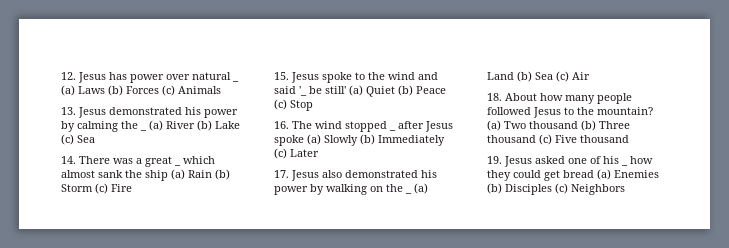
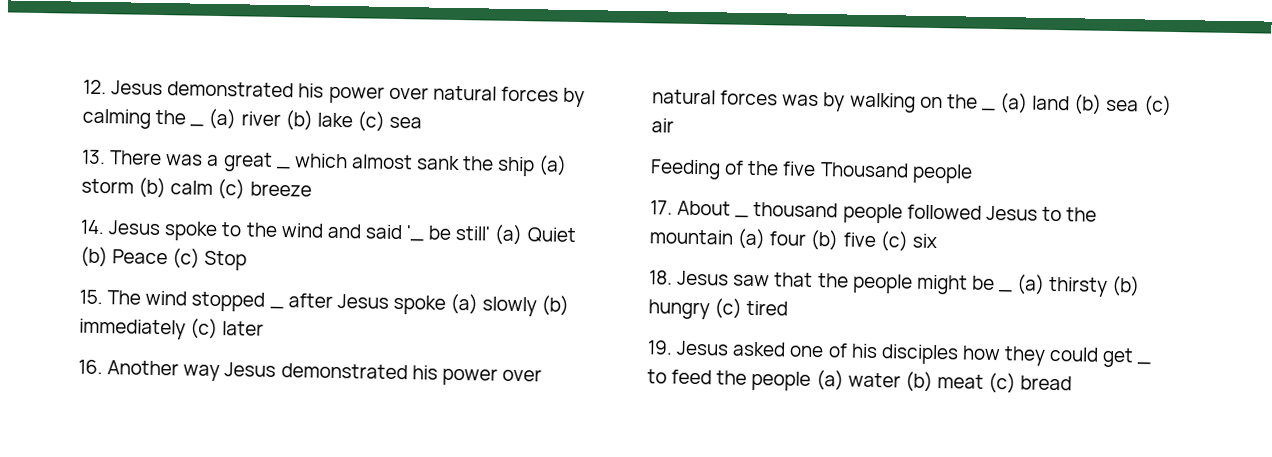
[109,72,231,83] [232,80,239,82] [61,85,221,96] [61,107,238,118] has power over natural _ (a) Laws (b) Forces (c) Animals // 13. Jesus demonstrated his power -> [167,81,559,104] demonstrated his power over natural forces
[166,120,240,131] [61,134,95,145] [61,156,76,164] River (b) Lake (c) Sea // 14. -> [240,110,423,132] [82,149,106,165] river (b) lake (c) sea // 13.
[188,169,230,180] [61,183,132,194] [274,72,289,80] Rain (b) Storm (c) Fire // 15. -> [81,177,312,200] [80,219,105,235] storm (b) calm (c) breeze // 14.
[274,121,289,129] 16. -> [79,289,103,305] 15.
[324,134,445,146] [274,148,319,159] [274,170,437,181] [274,186,308,195] Slowly (b) Immediately (c) Later // 17. Jesus also demonstrated his power -> [482,295,570,317] [79,318,265,340] [78,359,542,386] [652,89,820,107] slowly (b) immediately (c) later // 16. Another way Jesus demonstrated his power over natural forces was
[487,71,590,82] [487,93,595,104] Land (b) Sea (c) Air // 18. About how many -> [1032,94,1172,116] [651,118,674,133] [650,159,973,184] [650,200,839,218] land (b) sea (c) air // Feeding of the five Thousand people // 17. About _ thousand
[597,107,653,115] [487,120,630,131] [487,134,629,145] mountain? (a) Two thousand (b) Three thousand (c) Five thousand -> [649,228,937,252] [649,270,1141,297] [648,298,789,320] mountain (a) four (b) five (c) six // 18. Jesus saw that the people might be _ (a) thirsty (b) hungry (c) tired
[621,164,628,166] _ -> [880,344,959,365] disciples
[563,169,659,180] [487,183,625,195] bread (a) Enemies (b) Disciples (c) Neighbors -> [1137,361,1152,365] [647,369,1073,394] _ to feed the people (a) water (b) meat (c) bread

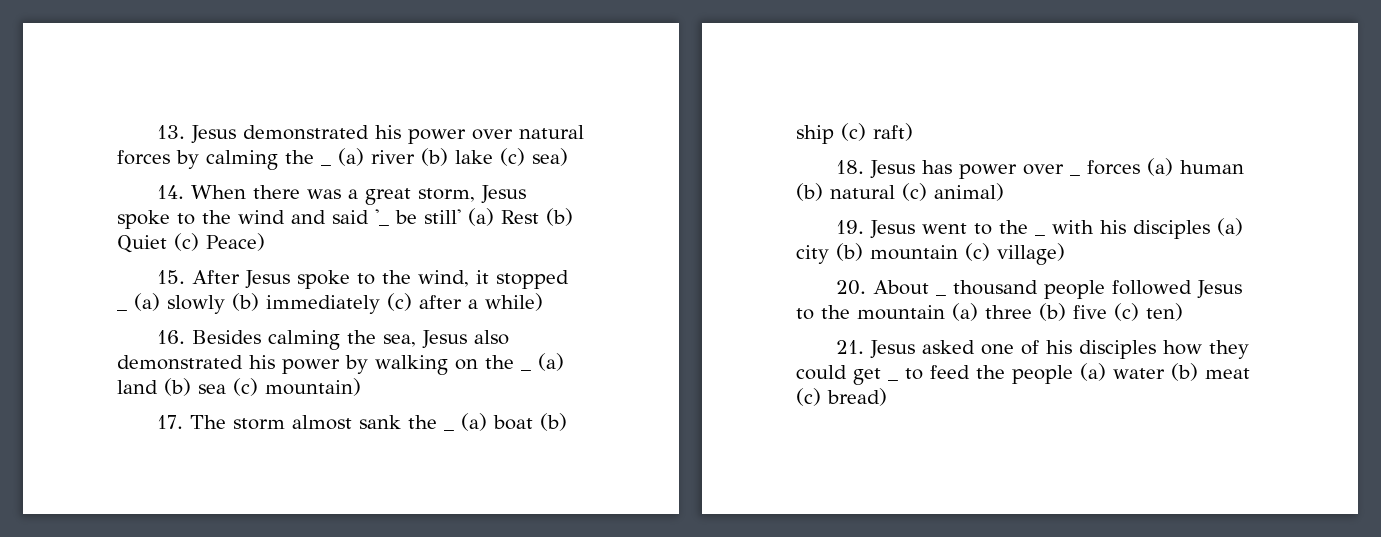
[83,79,107,95] 12. -> [157,125,186,139] 13.
[389,116,423,129] [82,149,568,177] [81,177,312,200] [80,219,105,235] sea // 13. There was a great _ which almost sank the ship (a) storm (b) calm (c) breeze // 14. -> [532,148,568,166] [157,185,476,205] sea) // 14. When there was a great storm,
[526,227,577,243] [80,246,248,271] [79,289,446,315] Quiet (b) Peace (c) Stop // 15. The wind stopped _ after Jesus spoke -> [501,208,573,226] [117,233,265,253] [157,270,570,289] [117,309,127,311] Rest (b) Quiet (c) Peace) // 15. After Jesus spoke to the wind, it stopped _
[222,321,265,336] [78,359,542,386] [652,89,820,107] later // 16. Another way Jesus demonstrated his power over natural forces was -> [419,293,543,311] [157,330,510,350] [117,355,340,374] after a while) // 16. Besides calming the sea, Jesus also demonstrated his power
[651,118,674,133] [650,159,973,184] [650,200,673,215] air // Feeding of the five Thousand people // 17. -> [265,378,361,396] [157,415,438,430] [444,413,568,431] [796,123,913,144] [836,158,1245,179] [796,183,1004,201] [836,220,1029,239] [1035,234,1046,236] [1052,218,1244,239] [796,243,1065,265] [836,280,867,295] mountain) // 17. The storm almost sank the _ (a) boat (b) ship (c) raft) // 18. Jesus has power over _ forces (a) human (b) natural (c) animal) // 19. Jesus went to the _ with his disciples (a) city (b) mountain (c) village) // 20.
[769,231,807,246] four -> [985,305,1032,319] three
[911,233,937,249] [649,270,1141,297] [648,298,789,320] [647,340,673,355] six // 18. Jesus saw that the people might be _ (a) thirsty (b) hungry (c) tired // 19. -> [1146,303,1183,321] [836,340,865,354] ten) // 21.
[1020,375,1073,391] bread -> [827,388,887,406] bread)

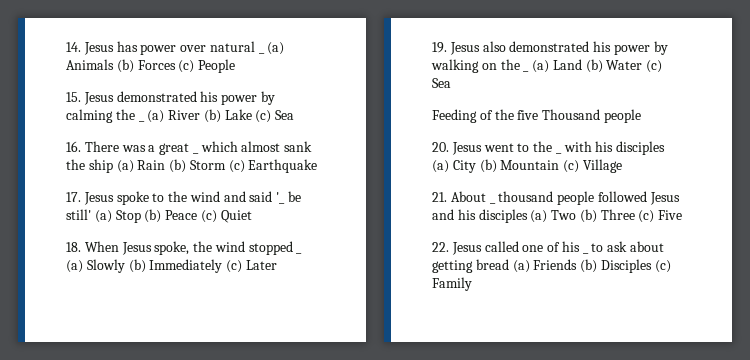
[157,125,186,139] 13. -> [66,41,255,55] [258,42,285,55] [66,59,236,73] [66,92,81,102] 14. Jesus has power over natural _ (a) Animals (b) Forces (c) People // 15.
[472,125,585,140] [117,150,170,165] over natural forces -> (258, 99) none
[371,148,568,166] [157,185,476,205] river (b) lake (c) sea) // 14. When there was a great storm, -> [168,109,295,123] [66,141,199,155] [200,141,313,152] [66,159,318,173] [66,192,81,202] River (b) Lake (c) Sea // 16. There was a great _ which almost sank the ship (a) Rain (b) Storm (c) Earthquake // 17.
[501,208,573,226] [117,233,265,253] [157,270,570,289] [117,293,543,314] [157,330,417,350] Rest (b) Quiet (c) Peace) // 15. After Jesus spoke to the wind, it stopped _ (a) slowly (b) immediately (c) after a while) // 16. Besides calming the sea, -> [115,209,252,223] [66,241,303,255] [66,259,277,273] [432,42,447,53] Stop (b) Peace (c) Quiet // 18. When Jesus spoke, the wind stopped _ (a) Slowly (b) Immediately (c) Later // 19.
[117,378,361,396] [157,415,438,430] [444,413,568,431] [796,123,913,144] [836,158,1245,179] [796,183,1004,201] [836,220,865,234] land (b) sea (c) mountain) // 17. The storm almost sank the _ (a) boat (b) ship (c) raft) // 18. Jesus has power over _ forces (a) human (b) natural (c) animal) // 19. -> [552,59,663,73] [432,78,451,88] [432,109,641,123] [432,142,449,152] Land (b) Water (c) Sea // Feeding of the five Thousand people // 20.
[796,243,1065,265] [836,280,867,295] city (b) mountain (c) village) // 20. -> [452,159,622,173] [432,192,447,202] City (b) Mountain (c) Village // 21.
[796,303,1183,321] [836,340,1250,359] [796,363,1250,385] [796,388,887,406] to the mountain (a) three (b) five (c) ten) // 21. Jesus asked one of his disciples how they could get _ to feed the people (a) water (b) meat (c) bread) -> [432,209,683,223] [432,241,580,255] [582,252,589,254] [591,241,665,252] [432,259,671,273] [432,277,472,291] and his disciples (a) Two (b) Three (c) Five // 22. Jesus called one of his _ to ask about getting bread (a) Friends (b) Disciples (c) Family

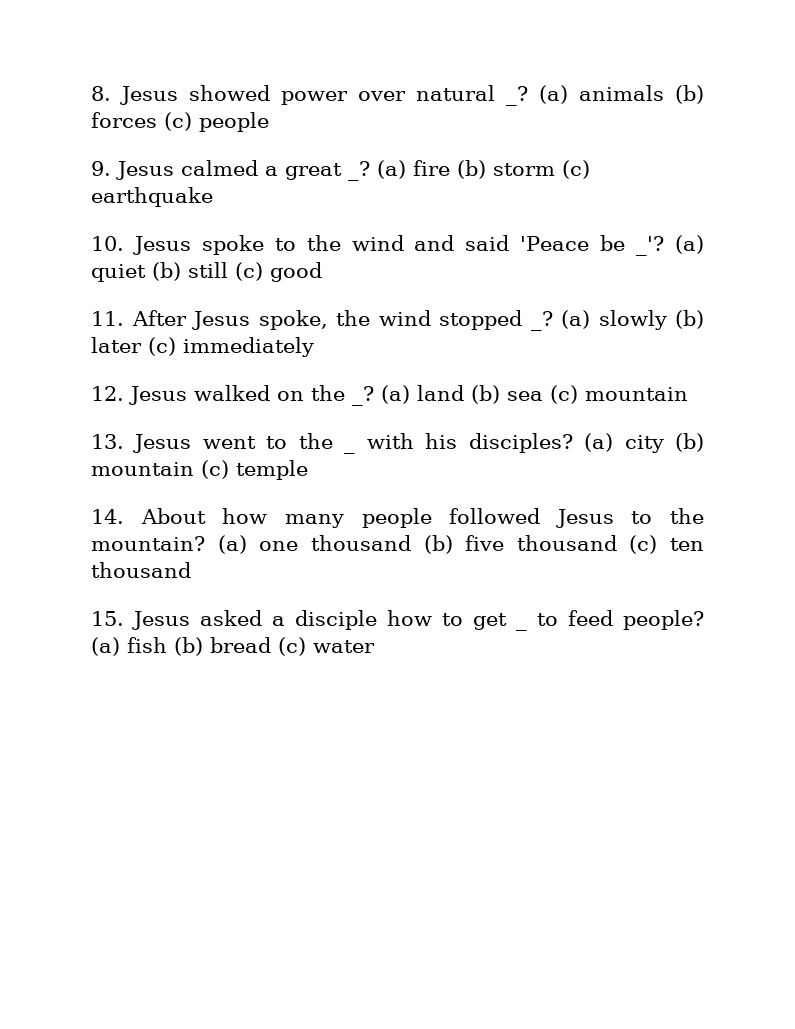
[66,41,255,55] [258,42,285,55] [66,59,236,73] [66,91,275,105] [66,109,135,123] [138,109,295,123] [66,141,199,155] [200,141,313,152] [66,159,318,173] [66,192,81,202] 14. Jesus has power over natural _ (a) Animals (b) Forces (c) People // 15. Jesus demonstrated his power by calming the _ (a) River (b) Lake (c) Sea // 16. There was a great _ which almost sank the ship (a) Rain (b) Storm (c) Earthquake // 17. -> [91,85,704,106] [91,112,269,132] [91,160,590,181] [91,187,213,207] [91,236,124,251] 8. Jesus showed power over natural _? (a) animals (b) forces (c) people // 9. Jesus calmed a great _? (a) fire (b) storm (c) earthquake // 10.
[276,191,302,204] [66,209,252,223] [66,241,119,252] '_ be still' (a) Stop (b) Peace (c) Quiet // 18. When -> [520,235,704,256] [91,262,322,282] [91,310,187,326] 'Peace be _'? (a) quiet (b) still (c) good // 11. After
[296,252,303,254] [66,259,277,273] [432,41,668,55] [431,59,520,73] [523,59,663,73] [432,78,451,88] [432,109,641,123] [432,142,449,152] _ (a) Slowly (b) Immediately (c) Later // 19. Jesus also demonstrated his power by walking on the _ (a) Land (b) Water (c) Sea // Feeding of the five Thousand people // 20. -> [530,310,704,331] [91,337,314,357] [91,385,688,406] [91,434,124,449] _? (a) slowly (b) later (c) immediately // 12. Jesus walked on the _? (a) land (b) sea (c) mountain // 13.
[616,141,666,155] [432,159,622,173] [432,191,486,202] [489,202,496,204] [498,191,680,205] [432,209,683,223] [432,241,580,255] [582,252,589,254] [591,241,665,252] [432,259,671,273] [432,277,472,291] disciples (a) City (b) Mountain (c) Village // 21. About _ thousand people followed Jesus and his disciples (a) Two (b) Three (c) Five // 22. Jesus called one of his _ to ask about getting bread (a) Friends (b) Disciples (c) Family -> [468,433,704,453] [91,460,308,480] [91,508,704,528] [91,535,704,554] [91,562,191,578] [91,610,527,631] [537,610,704,630] [91,637,375,656] disciples? (a) city (b) mountain (c) temple // 14. About how many people followed Jesus to the mountain? (a) one thousand (b) five thousand (c) ten thousand // 15. Jesus asked a disciple how to get _ to feed people? (a) fish (b) bread (c) water

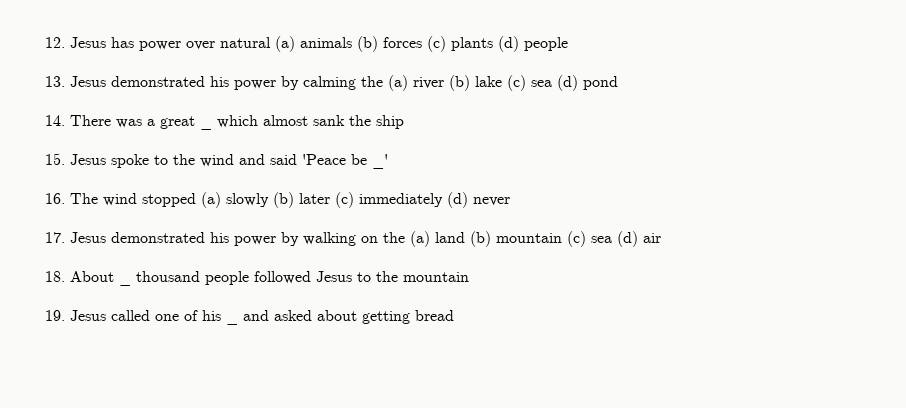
[91,85,270,105] 8. Jesus showed -> [45,37,134,48] 12. Jesus has
[506,86,528,106] _? -> (271, 42) none
(192, 121) none -> [451,36,519,52] plants (d)
[91,160,590,181] [91,187,213,207] [91,236,124,251] 9. Jesus calmed a great _? (a) fire (b) storm (c) earthquake // 10. -> [45,75,618,91] [45,115,404,130] [45,153,65,165] 13. Jesus demonstrated his power by calming the (a) river (b) lake (c) sea (d) pond // 14. There was a great _ which almost sank the ship // 15.
[636,235,704,256] [91,262,322,282] [91,310,370,330] _'? (a) quiet (b) still (c) good // 11. After Jesus spoke, the -> [372,154,388,169] [45,193,98,204] _' // 16. The
[530,311,553,331] _? -> (196, 200) none
[91,385,270,405] // 12. Jesus walked -> [447,192,510,208] [45,232,356,246] (d) never // 17. Jesus demonstrated his power by walking
[352,386,374,406] _? -> (405, 237) none
[507,385,688,404] [91,433,333,453] [344,449,356,454] [366,433,704,453] [91,460,308,480] [91,508,344,528] sea (c) mountain // 13. Jesus went to the _ with his disciples? (a) city (b) mountain (c) temple // 14. About how many -> [496,231,661,247] [45,271,114,282] [119,282,131,286] [136,271,200,282] mountain (c) sea (d) air // 18. About _ thousand
[91,535,704,554] [91,562,191,578] [91,610,527,631] [537,610,704,630] [91,637,375,656] mountain? (a) one thousand (b) five thousand (c) ten thousand // 15. Jesus asked a disciple how to get _ to feed people? (a) fish (b) bread (c) water -> [403,272,469,282] [45,310,221,321] [226,321,238,325] [243,310,454,324] mountain // 19. Jesus called one of his _ and asked about getting bread

